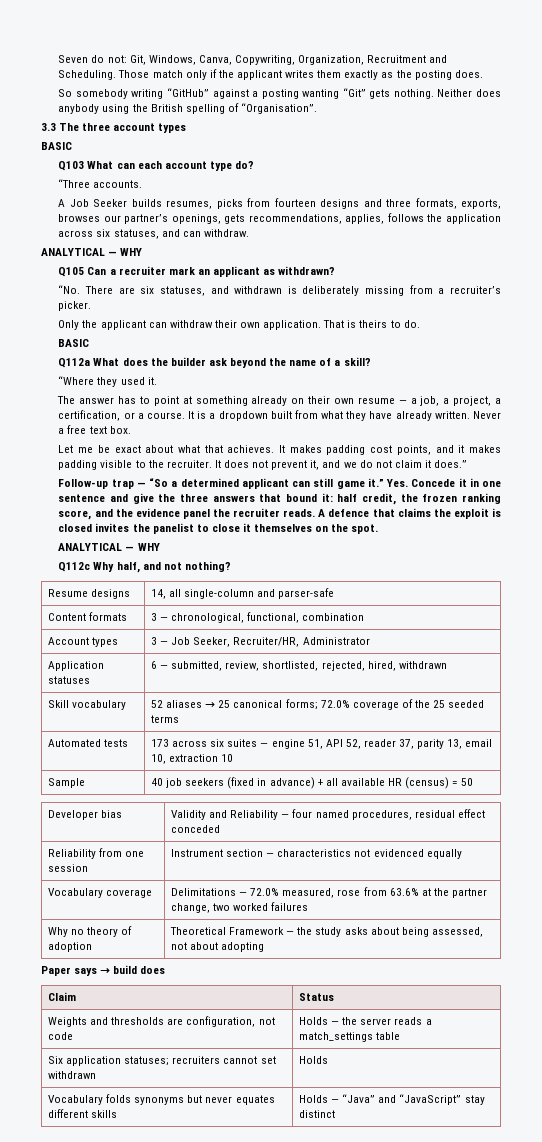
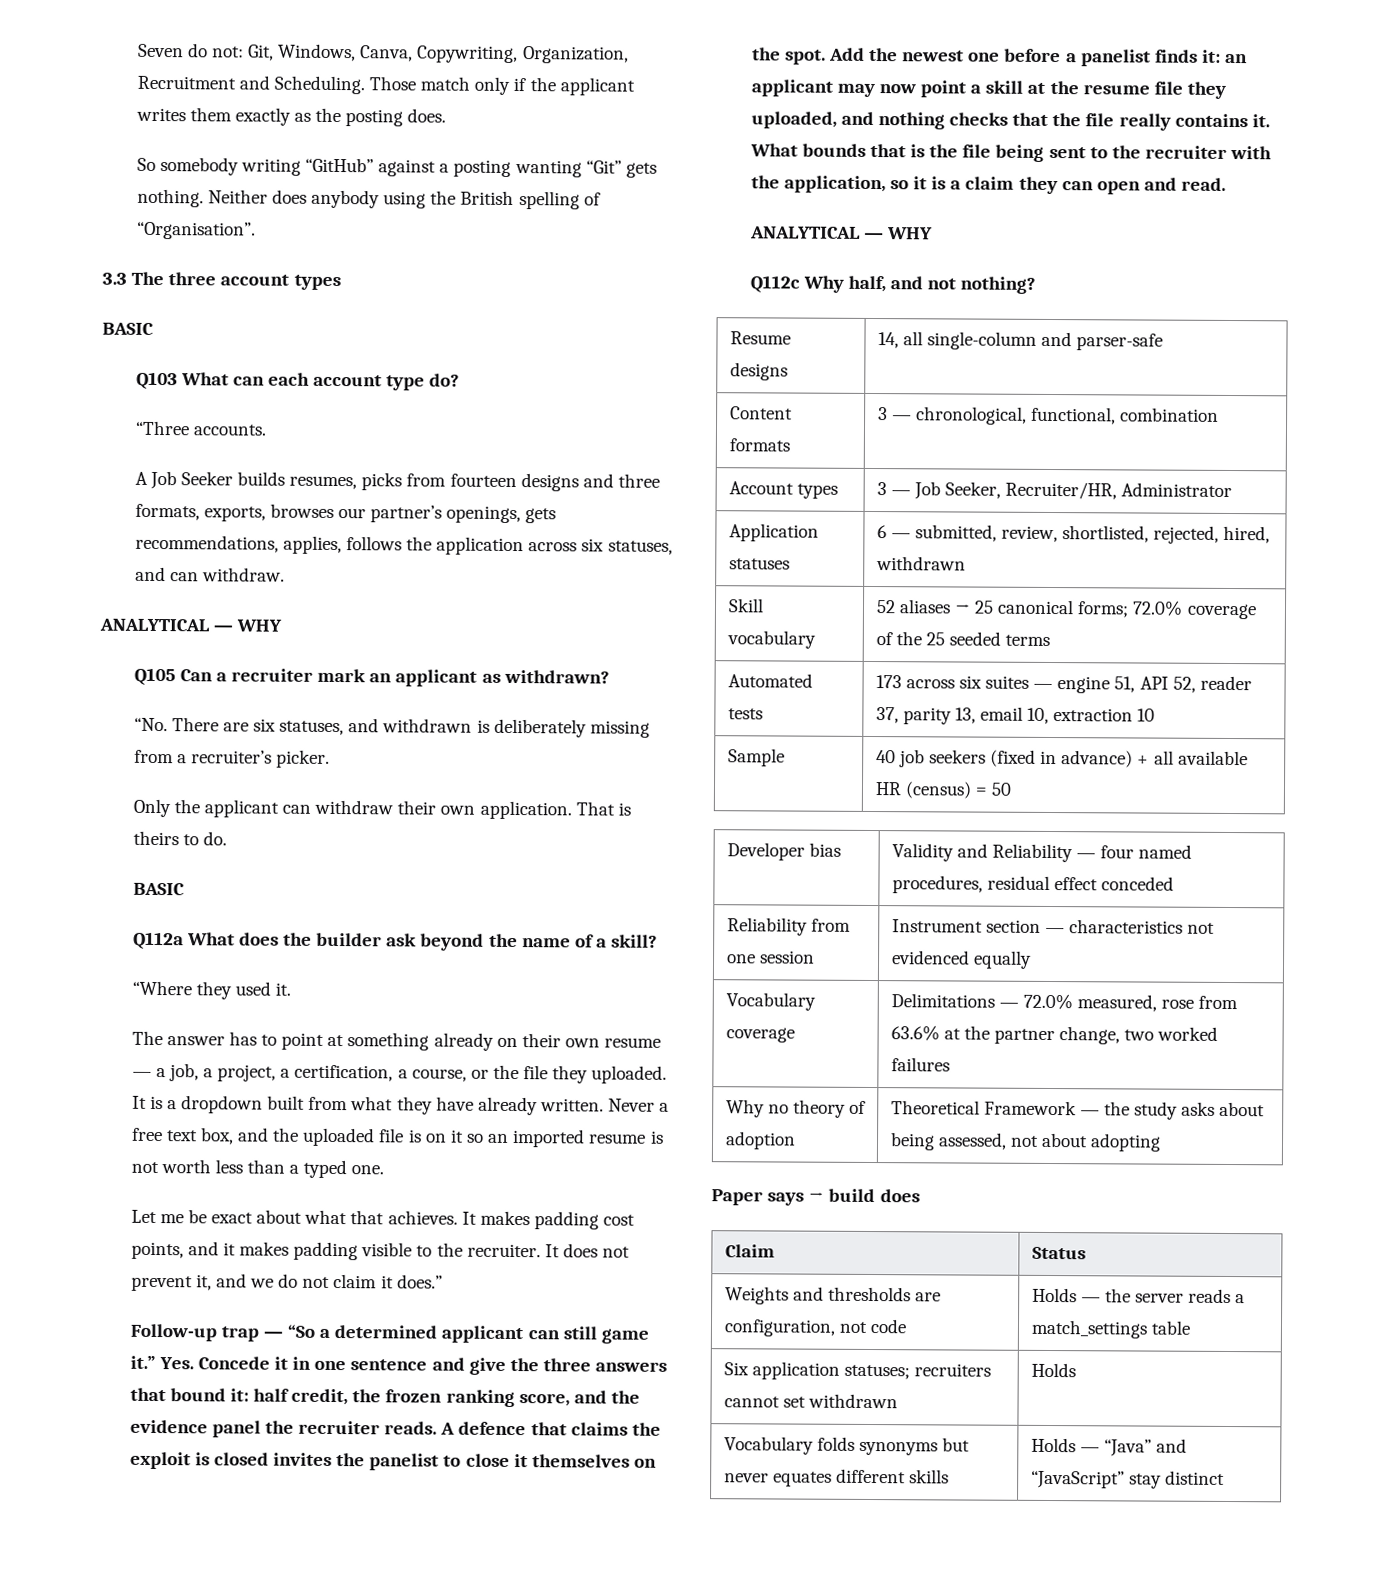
[123,412,185,419] or a course. -> [397,1064,668,1084] a course, or the file they uploaded.
[109,426,131,434] box. -> [199,1127,664,1148] [130,1159,385,1179] box, and the uploaded file is on it so an imported resume is not worth less than a typed one.
(379, 529) none -> [828,47,1249,67] [750,79,1226,99] [750,111,1270,131] [749,143,1273,162] [750,175,1227,195] Add the newest one before a panelist finds it: an applicant may now point a skill at the resume file they uploaded, and nothing checks that the file really contains it. What bounds that is the file being sent to the recruiter with the application, so it is a claim they can open and read.

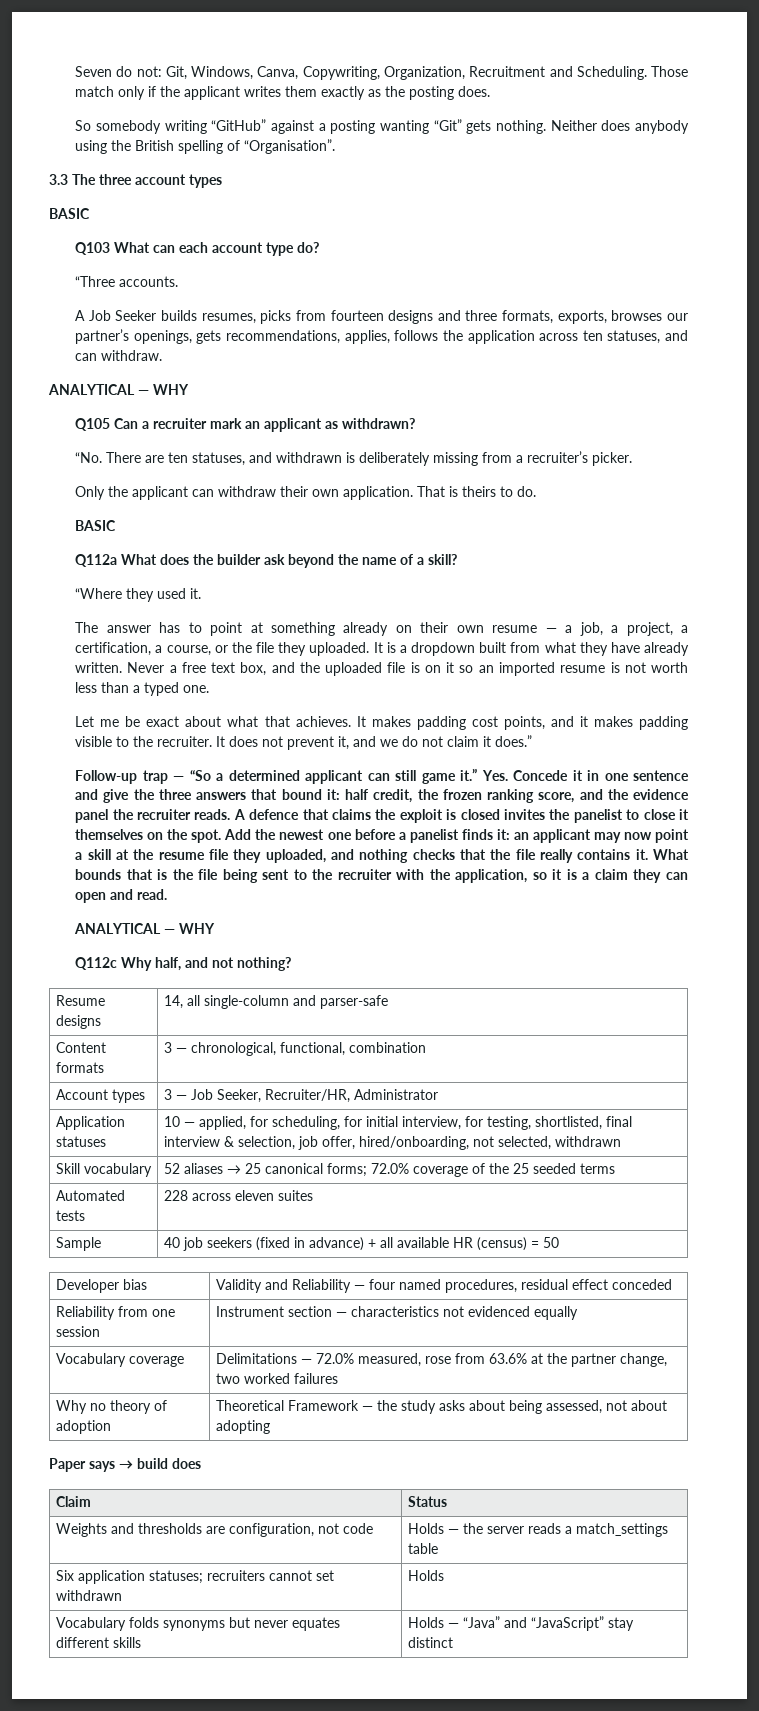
[581,538,605,552] six -> [582,330,603,341] ten
[253,718,277,732] six -> [168,452,189,463] ten
[876,524,1271,544] 6 — submitted, review, shortlisted, rejected, hired, -> [163,1116,632,1130] [163,1136,551,1150] 10 — applied, for scheduling, for initial interview, for testing, shortlisted, final interview & selection, job offer, hired/onboarding, not selected,
[875,675,1252,694] [875,706,1156,725] 173 across six suites — engine 51, API 52, reader 37, parity 13, email 10, extraction 10 -> [163,1190,313,1201] 228 across eleven suites

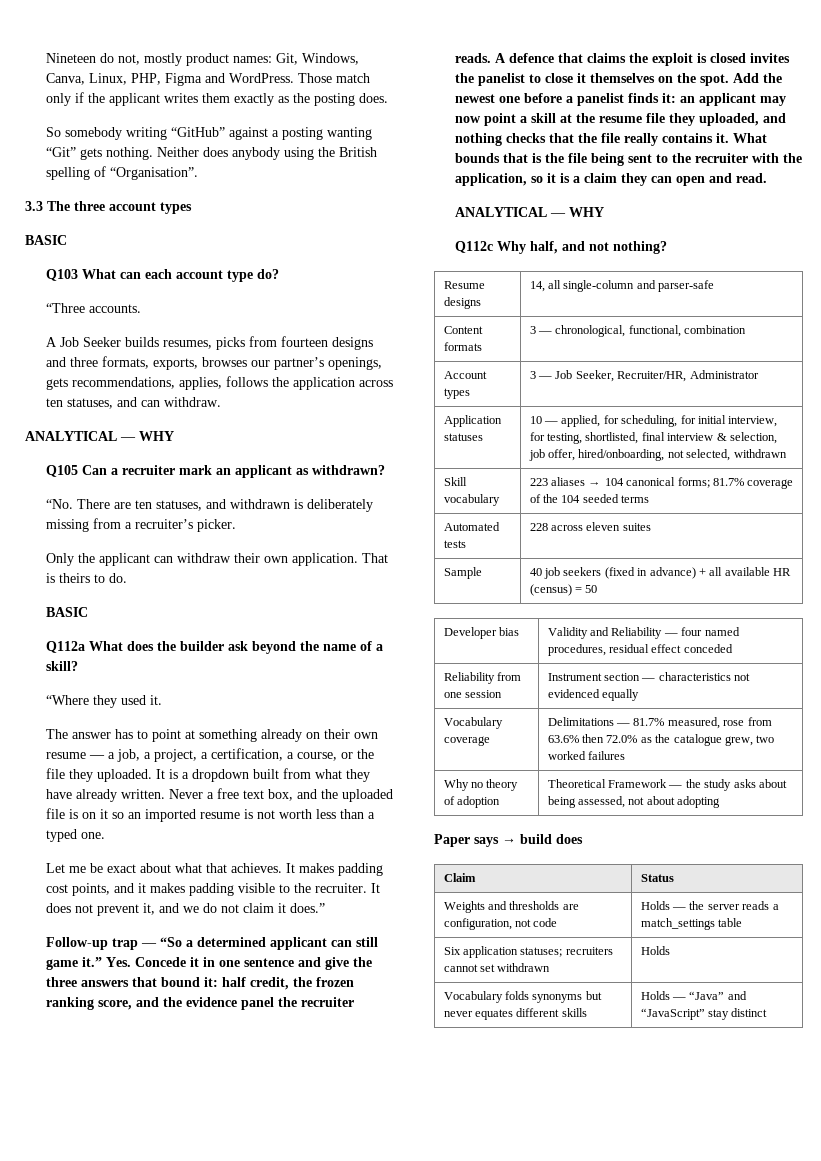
[75,66,647,80] Seven do not: Git, Windows, Canva, Copywriting, Organization, Recruitment and Scheduling. -> [46,53,360,66] [46,73,295,86] Nineteen do not, mostly product names: Git, Windows, Canva, Linux, PHP, Figma and WordPress.
[163,1163,180,1174] 52 -> [529,478,548,486] 223
[244,1163,261,1174] 25 -> [604,478,624,486] 104
[370,1163,409,1174] 72.0% -> [712,478,744,486] 81.7%
[512,1163,529,1174] 25 -> [561,495,581,503] 104
[315,1353,354,1364] 72.0% -> [633,718,665,726] 81.7%
[530,1353,667,1367] at the partner change, -> [582,734,753,746] then 72.0% as the catalogue grew,

